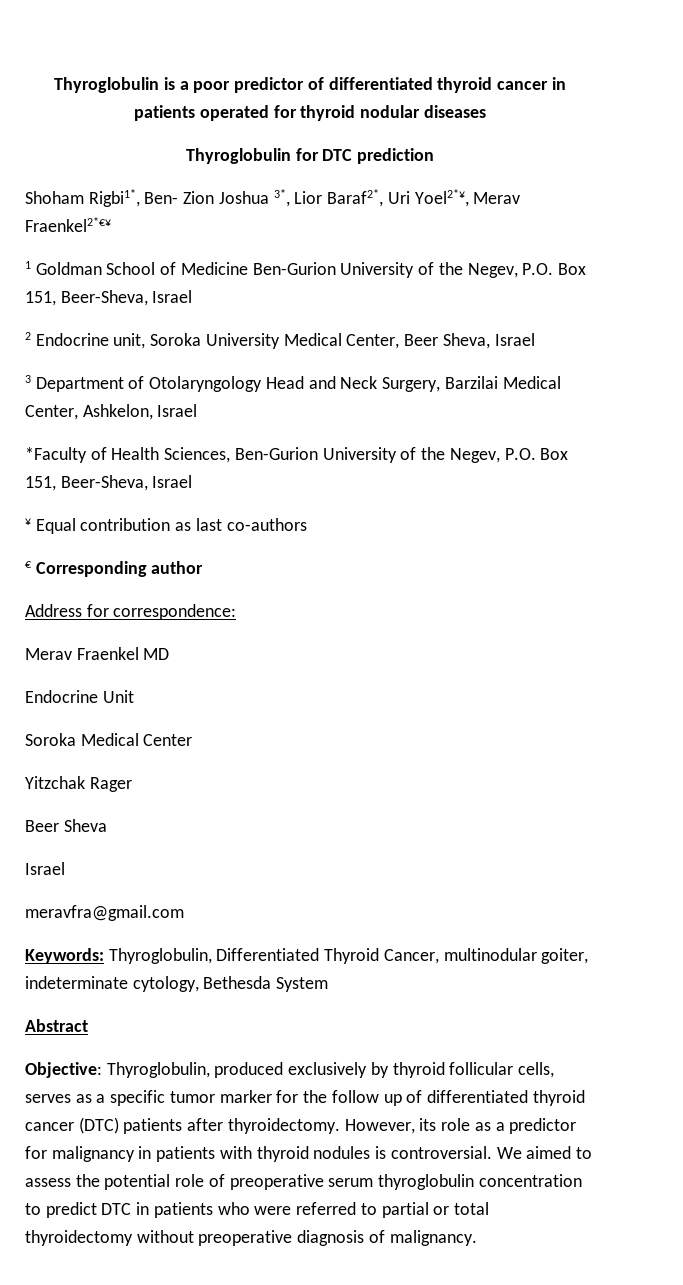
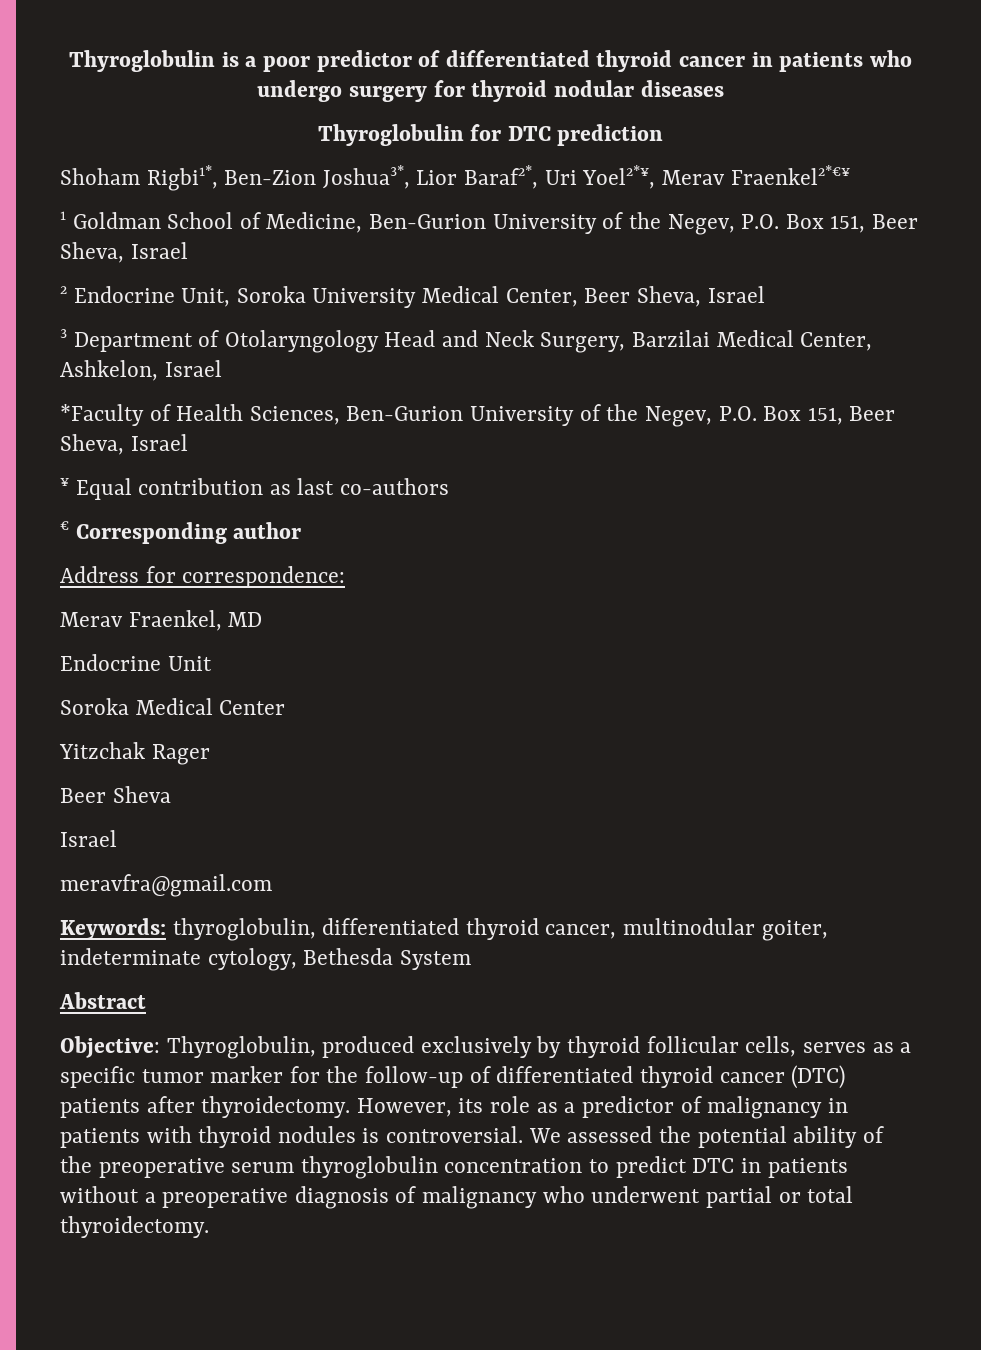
[199,105,269,121] operated -> [869,50,912,67] [257,80,428,102] who undergo surgery
[144,189,290,207] Ben- Zion Joshua 3*, -> [224,165,410,189] Ben-Zion Joshua3*,
[180,262,586,278] [25,290,148,306] Medicine Ben-Gurion University of the Negev, P.O. Box 151, Beer-Sheva, -> [266,212,918,235] [60,242,124,263] Medicine, Ben-Gurion University of the Negev, P.O. Box 151, Beer Sheva,
[113,333,146,349] unit, -> [181,288,231,307] Unit,
[60,475,148,491] Beer-Sheva, -> [849,406,896,421] [60,434,124,455] Beer Sheva,
[76,647,139,660] Fraenkel -> [128,610,222,631] Fraenkel,
[108,948,439,964] Thyroglobulin, Differentiated Thyroid Cancer, -> [172,918,617,941] thyroglobulin, differentiated thyroid cancer,
[331,1090,402,1106] follow up -> [365,1066,464,1088] follow-up
[25,1146,47,1159] for -> [680,1096,702,1113] of
[526,1146,592,1159] [25,1174,225,1190] aimed to assess the potential role of -> [567,1126,884,1148] [60,1156,92,1173] assessed the potential ability of the
[217,1202,489,1218] [25,1230,477,1246] who were referred to partial or total thyroidectomy without preoperative diagnosis of malignancy. -> [60,1186,854,1209] [60,1216,209,1238] without a preoperative diagnosis of malignancy who underwent partial or total thyroidectomy.

